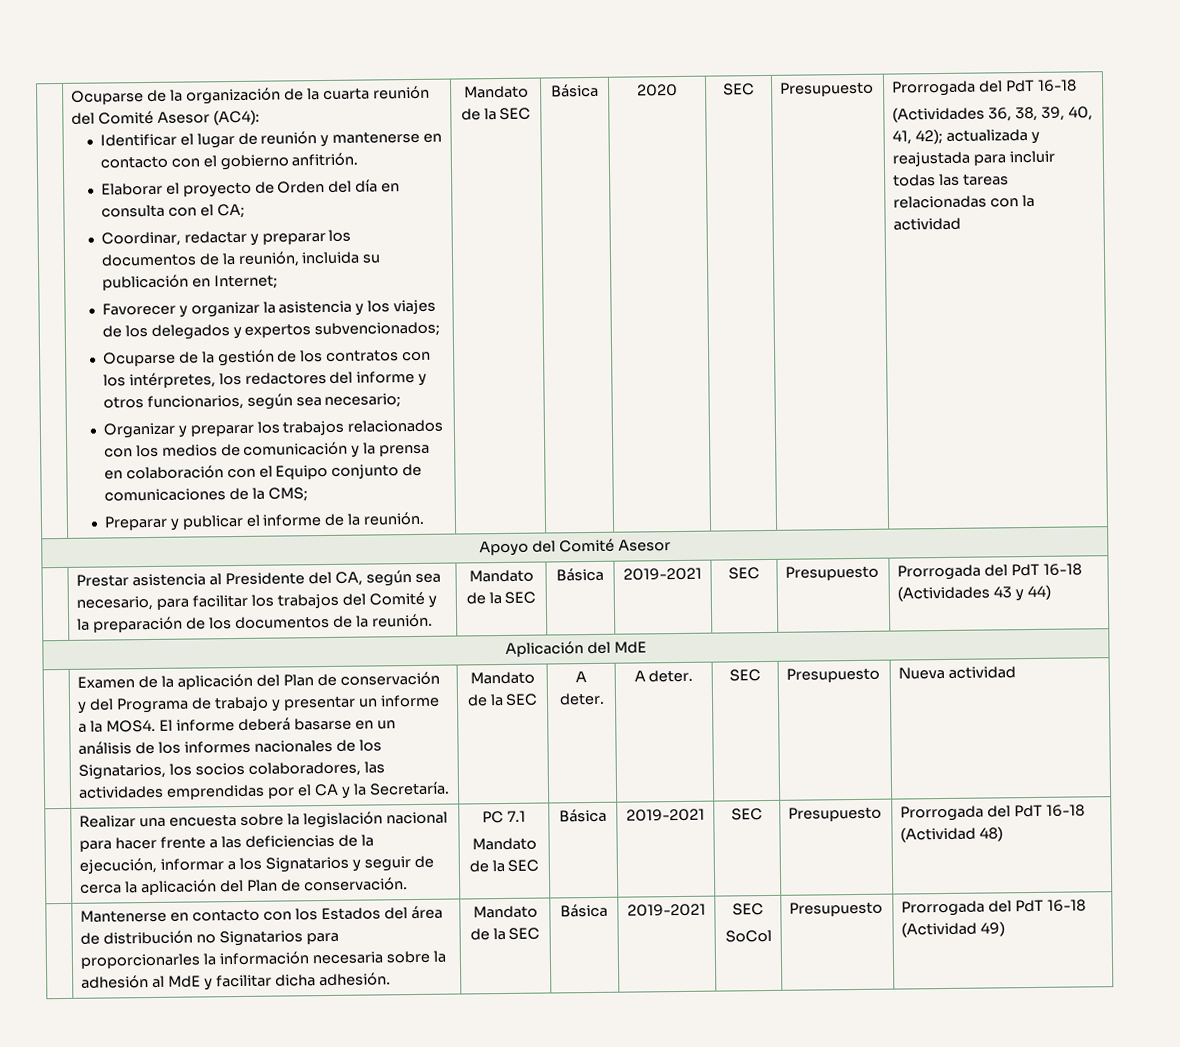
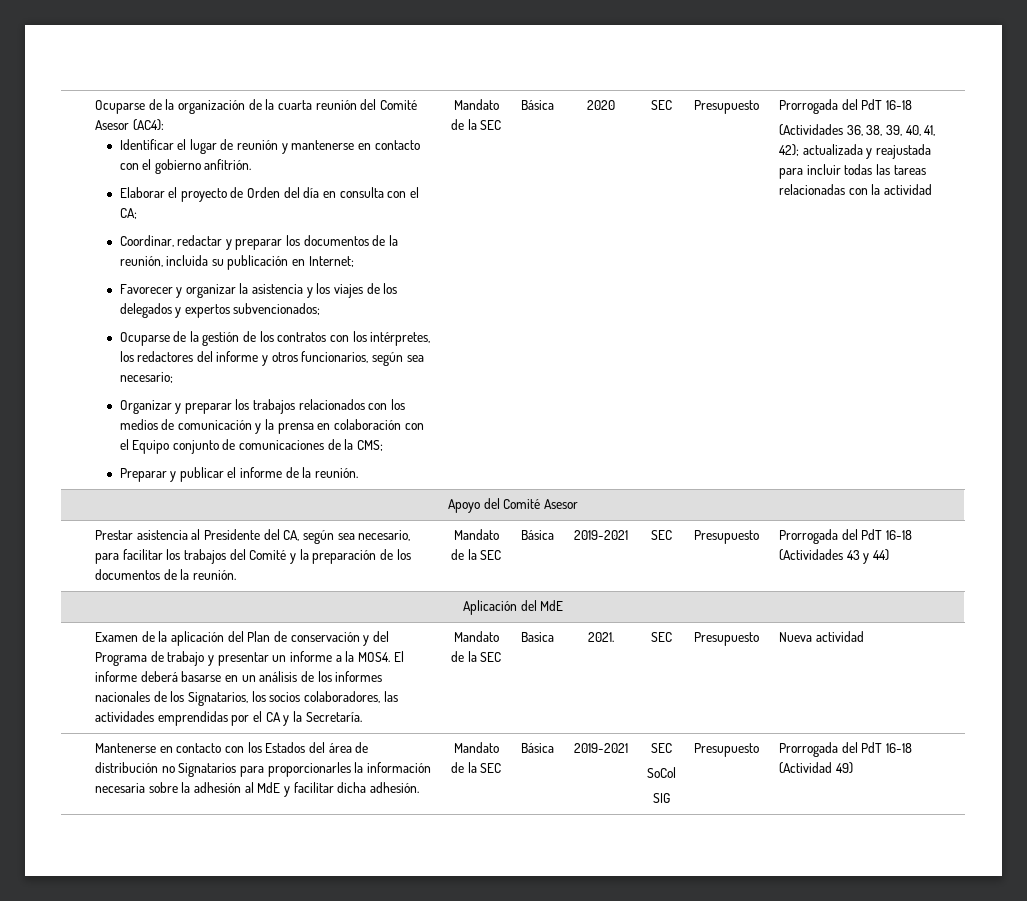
[575,671,587,683] [558,692,605,706] [633,669,694,683] A deter. | A deter. -> [521,632,554,642] [587,632,614,642] Basica | 2021.
[79,811,448,829] [79,834,374,852] [79,855,434,874] [80,877,408,896] [482,810,526,824] [471,837,537,851] [468,859,540,873] [559,808,607,823] [626,808,705,822] [731,808,763,821] [788,806,883,822] [900,804,1086,822] [900,826,1004,843] // | Realizar una encuesta sobre la legislación nacional para hacer frente a las deficiencias de la ejecución, informar a los Signatarios y seguir de cerca la aplicación del Plan de conservación. | PC 7.1 // Mandato de la SEC | Básica | 2019-2021 | SEC | Presupuesto | Prorrogada del PdT 16-18 (Actividad 48) -> (864, 636) none
(772, 936) none -> [653,793,670,803] // SIG

